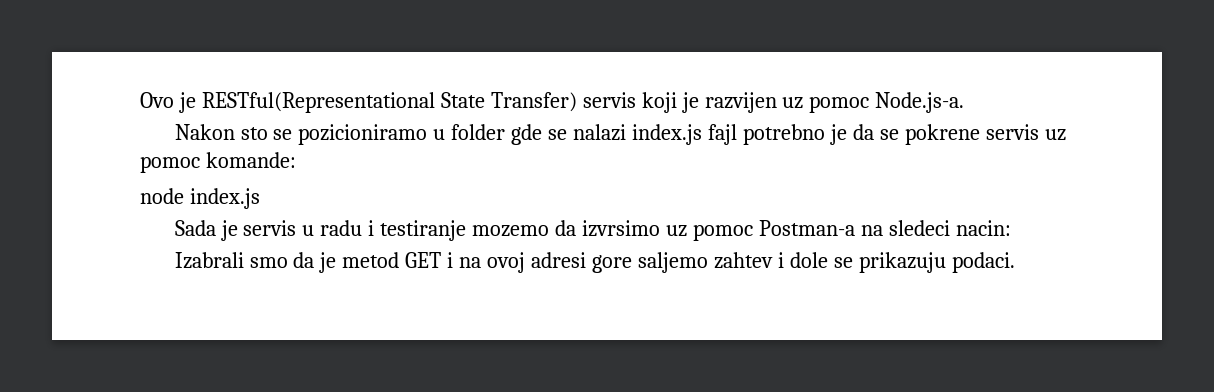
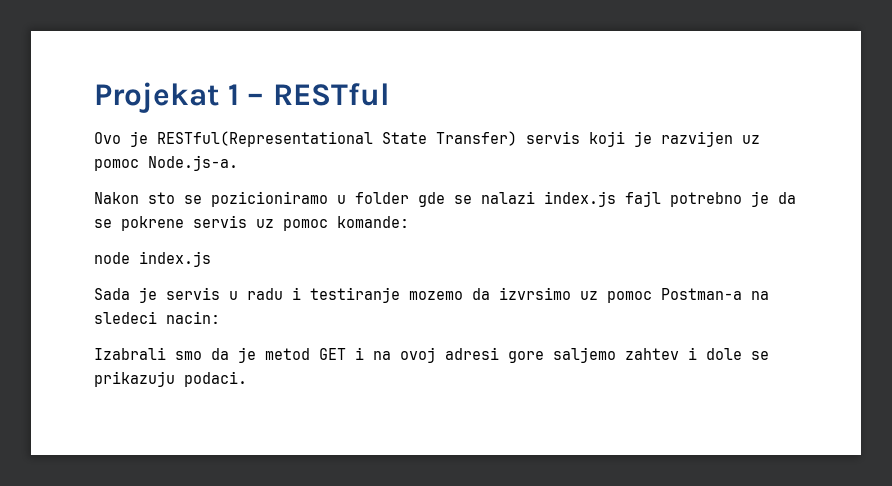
(140, 100) none -> [94,82,390,113] Projekat 1 – RESTful //

